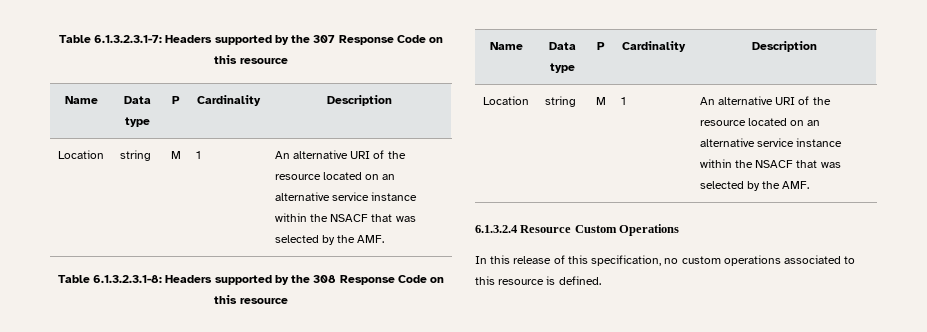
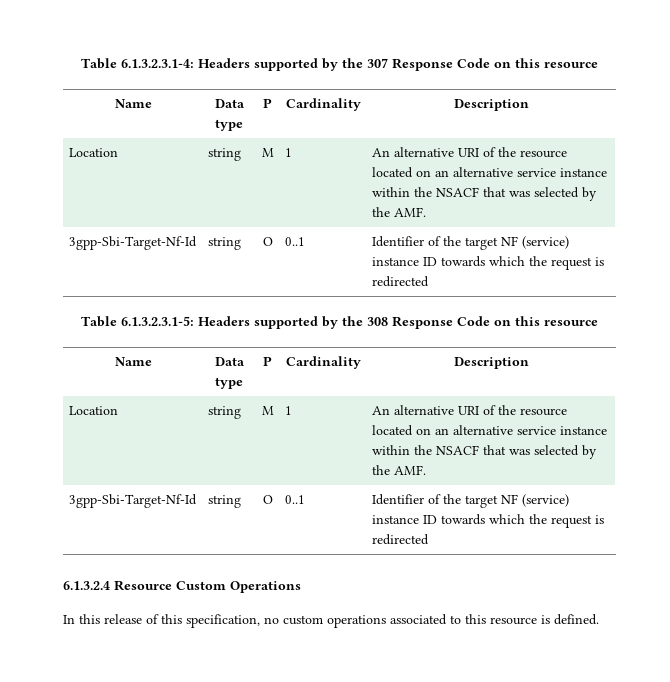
[58,35,163,43] Table 6.1.3.2.3.1-7: -> [81,58,194,69] Table 6.1.3.2.3.1-4:
[57,275,163,283] // Table 6.1.3.2.3.1-8: -> [68,236,197,250] [207,237,241,250] [262,237,273,246] [284,237,305,246] [371,236,569,250] [371,256,604,270] [371,276,429,287] [81,316,194,327] // 3gpp-Sbi-Target-Nf-Id | string | O | 0..1 | Identifier of the target NF (service) instance ID towards which the request is redirected // Table 6.1.3.2.3.1-5:
(810, 185) none -> [68,494,197,508] [207,495,241,508] [262,495,273,504] [284,495,305,504] [371,494,569,508] [371,514,604,528] [371,534,429,545] // 3gpp-Sbi-Target-Nf-Id | string | O | 0..1 | Identifier of the target NF (service) instance ID towards which the request is redirected

